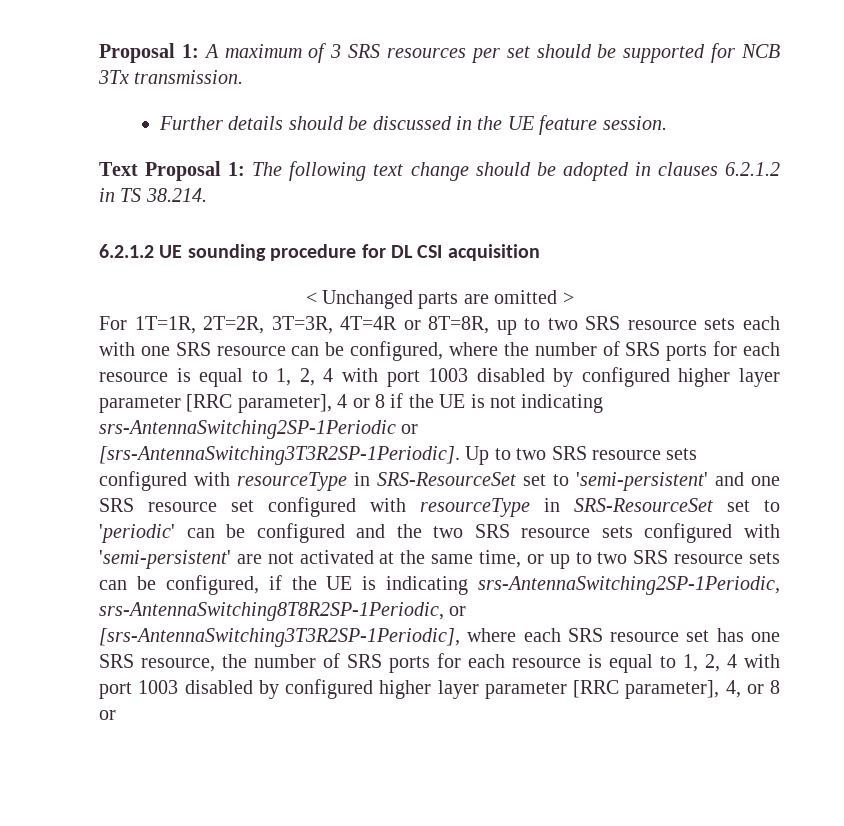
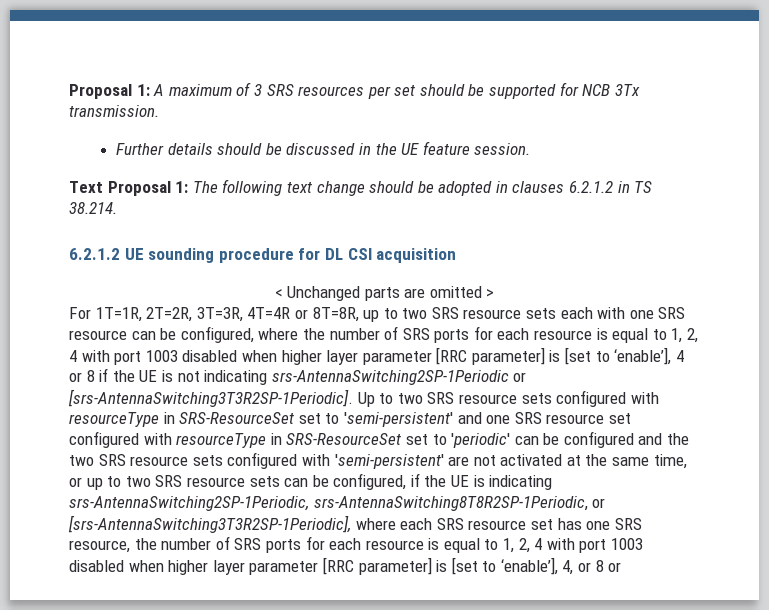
[553,367,780,387] [99,394,332,413] by configured higher layer parameter [RRC parameter], -> [241,347,672,365] when higher layer parameter [RRC parameter] is [set to ‘enable’],
[258,679,720,699] by configured higher layer parameter [RRC parameter], -> [128,557,558,575] when higher layer parameter [RRC parameter] is [set to ‘enable’],

